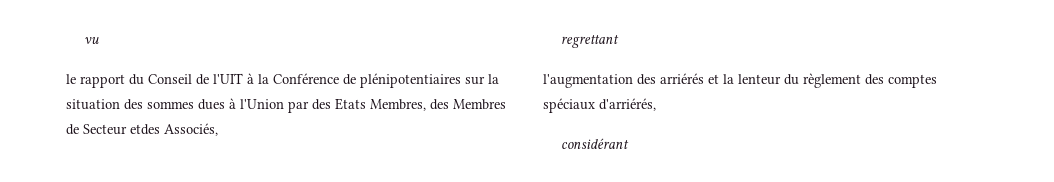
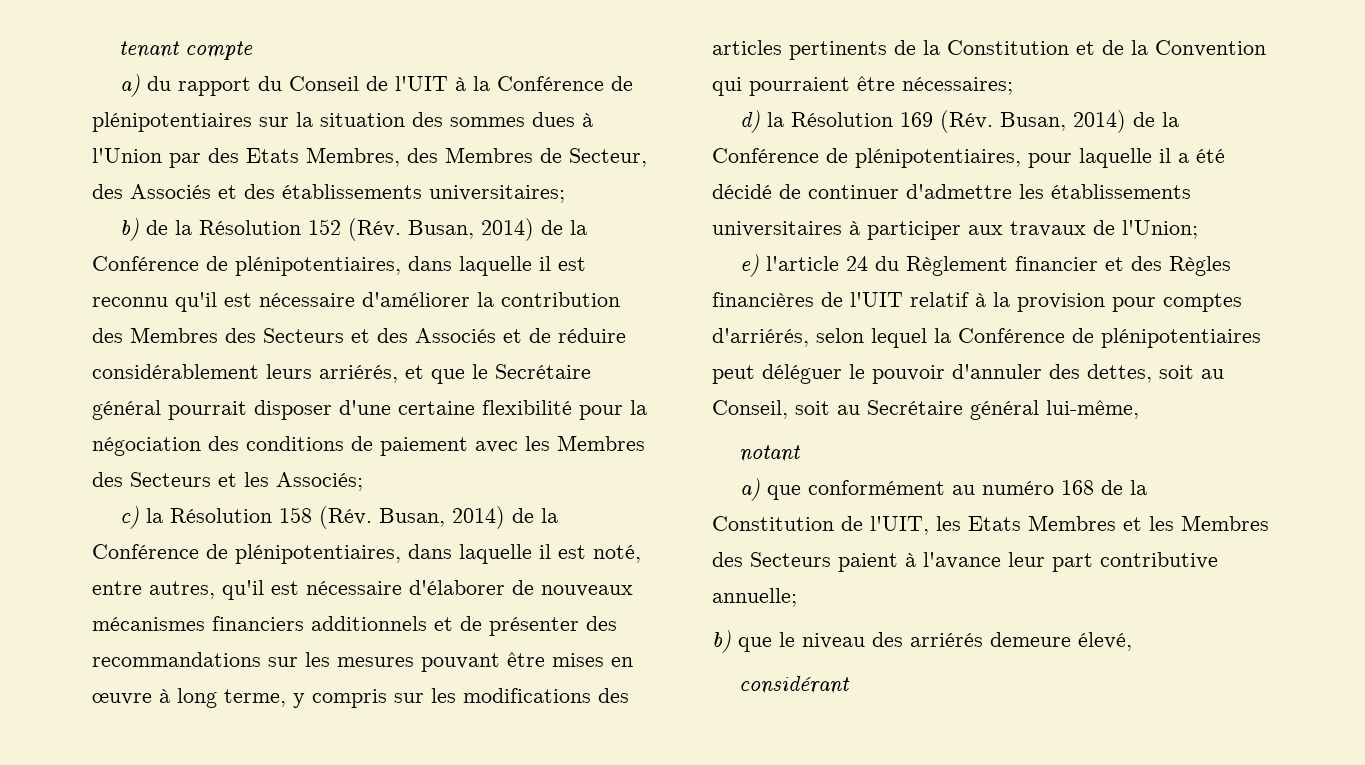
[83,37,99,44] [66,74,76,84] vu // le -> [119,41,254,60] [120,74,172,97] tenant compte // a) du
[83,123,218,136] [560,35,619,48] [543,73,937,88] [543,98,656,113] Secteur etdes Associés, // regrettant // l'augmentation des arriérés et la lenteur du règlement des comptes spéciaux d'arriérés, -> [569,148,647,167] [92,184,565,203] [120,218,588,241] [92,256,586,276] [92,292,620,312] [92,327,626,343] [92,364,591,384] [92,400,647,420] [92,435,645,456] [92,472,363,491] [120,506,559,529] [92,544,641,564] [92,580,633,600] [92,616,617,636] [92,652,633,672] [92,688,629,708] [712,40,1266,60] [712,76,1013,96] [740,110,1180,133] [712,148,1225,168] [712,184,1191,199] [712,220,1198,240] [740,254,1232,277] [712,292,1242,312] [712,328,1261,348] [712,364,1224,384] [712,400,1139,420] [739,445,802,462] [740,478,1148,501] [712,515,1269,535] [712,552,1218,572] [712,588,797,607] [712,630,1132,653] Secteur, des Associés et des établissements universitaires; // b) de la Résolution 152 (Rév. Busan, 2014) de la Conférence de plénipotentiaires, dans laquelle il est reconnu qu'il est nécessaire d'améliorer la contribution des Membres des Secteurs et des Associés et de réduire considérablement leurs arriérés, et que le Secrétaire général pourrait disposer d'une certaine flexibilité pour la négociation des conditions de paiement avec les Membres des Secteurs et les Associés; // c) la Résolution 158 (Rév. Busan, 2014) de la Conférence de plénipotentiaires, dans laquelle il est noté, entre autres, qu'il est nécessaire d'élaborer de nouveaux mécanismes financiers additionnels et de présenter des recommandations sur les mesures pouvant être mises en œuvre à long terme, y compris sur les modifications des articles pertinents de la Constitution et de la Convention qui pourraient être nécessaires; // d) la Résolution 169 (Rév. Busan, 2014) de la Conférence de plénipotentiaires, pour laquelle il a été décidé de continuer d'admettre les établissements universitaires à participer aux travaux de l'Union; // e) l'article 24 du Règlement financier et des Règles financières de l'UIT relatif à la provision pour comptes d'arriérés, selon lequel la Conférence de plénipotentiaires peut déléguer le pouvoir d'annuler des dettes, soit au Conseil, soit au Secrétaire général lui-même, // notant // a) que conformément au numéro 168 de la Constitution de l'UIT, les Etats Membres et les Membres des Secteurs paient à l'avance leur part contributive annuelle; // b) que le niveau des arriérés demeure élevé,

